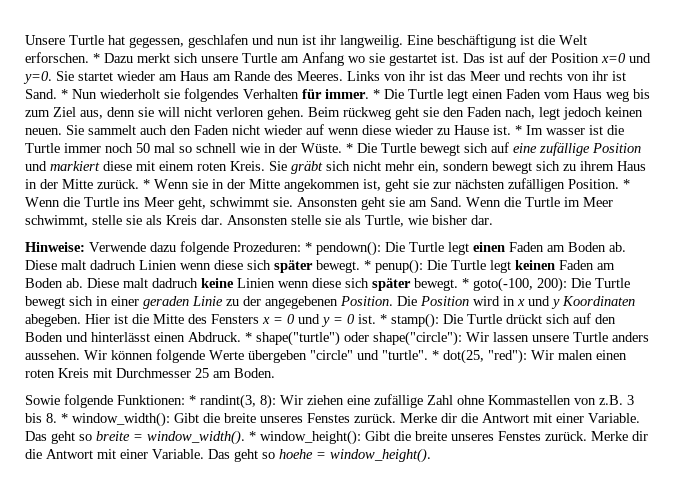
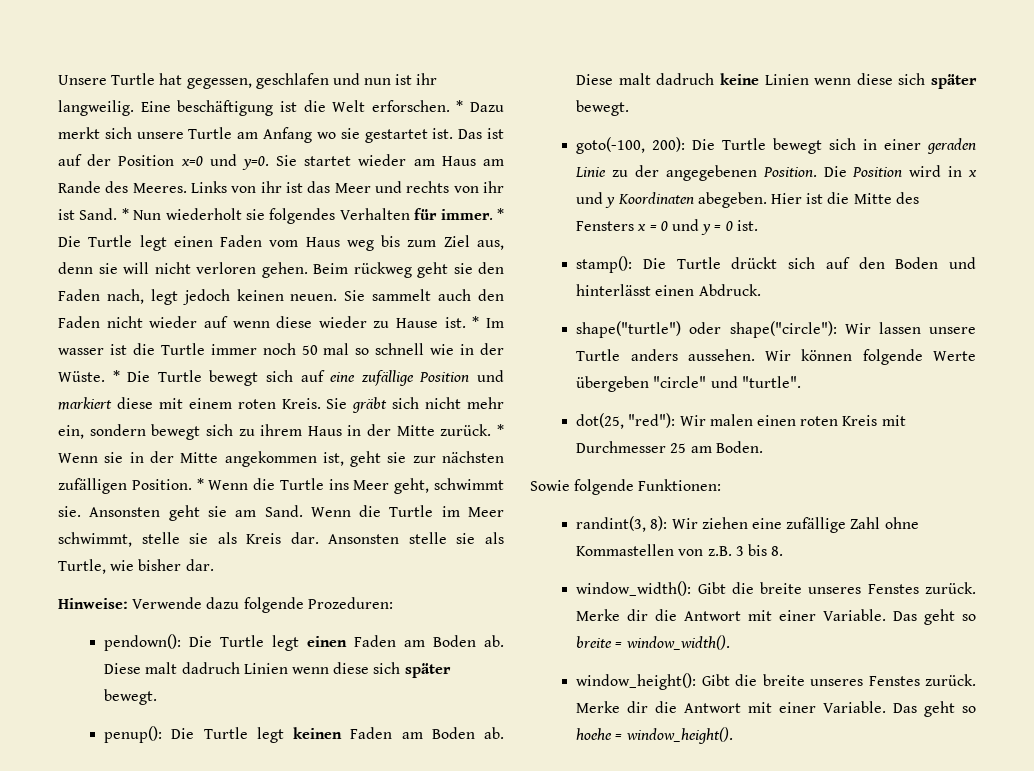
[305,242,312,252] * -> (393, 603) //
[364,260,371,270] * -> (158, 697) //
[462,278,469,288] * -> (630, 108) //
[380,314,387,324] * -> (758, 225) //
[245,332,252,342] * -> (761, 290) //
[432,350,439,360] * -> (801, 382) //
[189,395,196,405] * -> (722, 485) //
[61,413,68,423] * -> (784, 551) //
[249,431,256,441] * -> (730, 642) //

